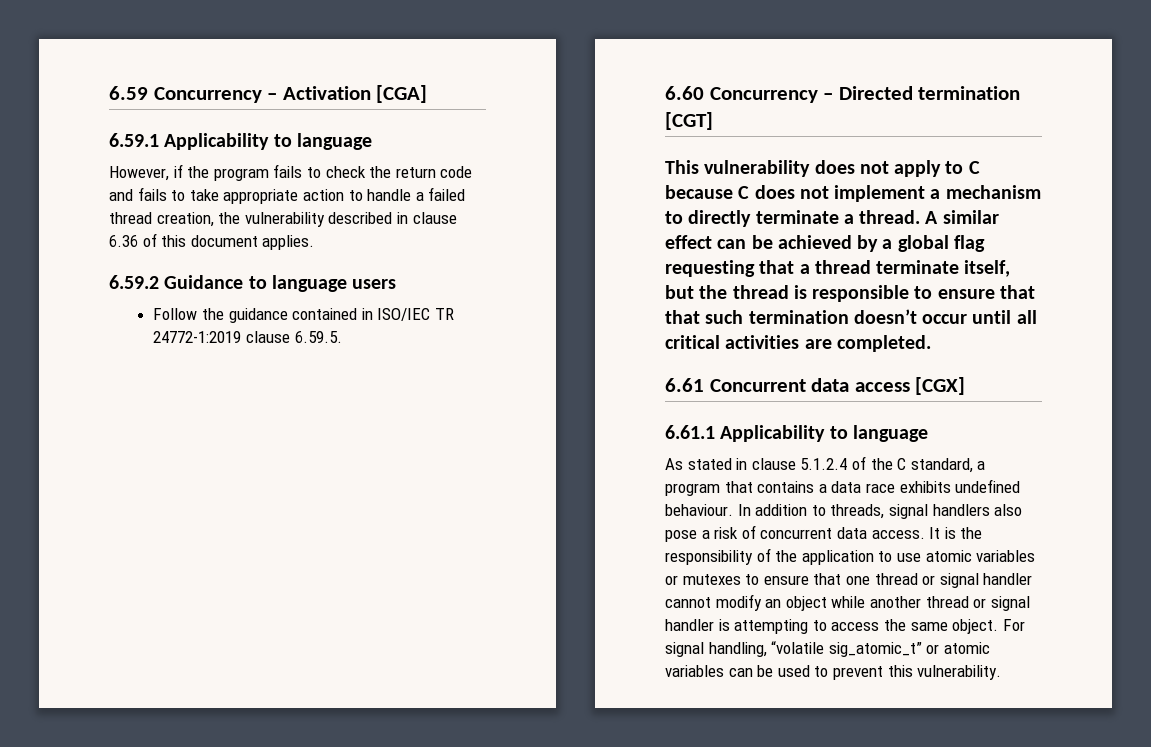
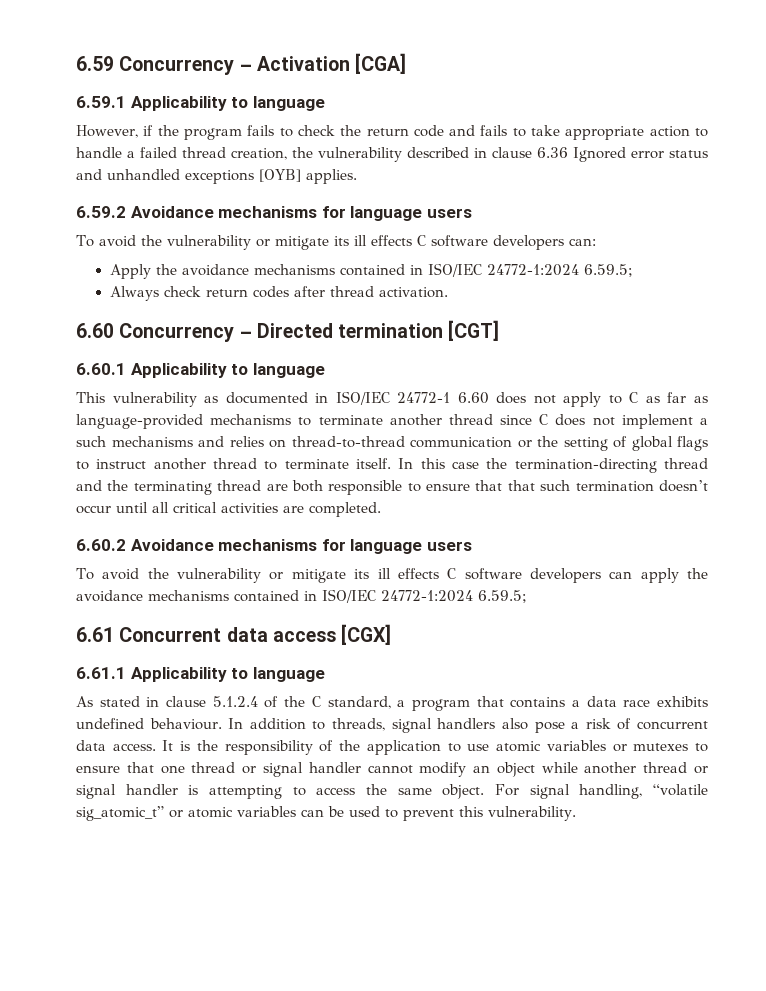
[142,233,258,247] of this document -> [573,147,708,162] [76,169,301,184] Ignored error status and unhandled exceptions [OYB]
[164,275,397,292] [153,308,454,323] [153,331,342,343] Guidance to language users // Follow the guidance contained in ISO/IEC TR 24772-1:2019 clause 6.59.5. -> [130,206,472,221] [76,235,596,250] [109,263,633,279] [109,286,448,301] Avoidance mechanisms for language users // To avoid the vulnerability or mitigate its ill effects C software developers can: // Apply the avoidance mechanisms contained in ISO/IEC 24772-1:2024 6.59.5; // Always check return codes after thread activation.
[665,160,811,177] This vulnerability -> [76,363,325,378] [76,391,489,407] 6.60.1 Applicability to language // This vulnerability as documented in ISO/IEC 24772-1 6.60
[665,185,733,199] because -> [645,392,708,403] [76,414,533,429] as far as language-provided mechanisms to terminate another thread since
[945,185,1041,199] [665,210,999,227] [665,235,985,252] [665,260,1011,277] [665,285,807,299] mechanism to directly terminate a thread. A similar effect can be achieved by a global flag requesting that a thread terminate itself, but the thread is -> [76,436,708,451] [76,458,708,473] [76,480,323,495] such mechanisms and relies on thread-to-thread communication or the setting of global flags to instruct another thread to terminate itself. In this case the termination-directing thread and the terminating thread are both
(931, 343) none -> [76,539,472,554] [76,568,709,583] [76,589,527,603] // 6.60.2 Avoidance mechanisms for language users // To avoid the vulnerability or mitigate its ill effects C software developers can apply the avoidance mechanisms contained in ISO/IEC 24772-1:2024 6.59.5;

